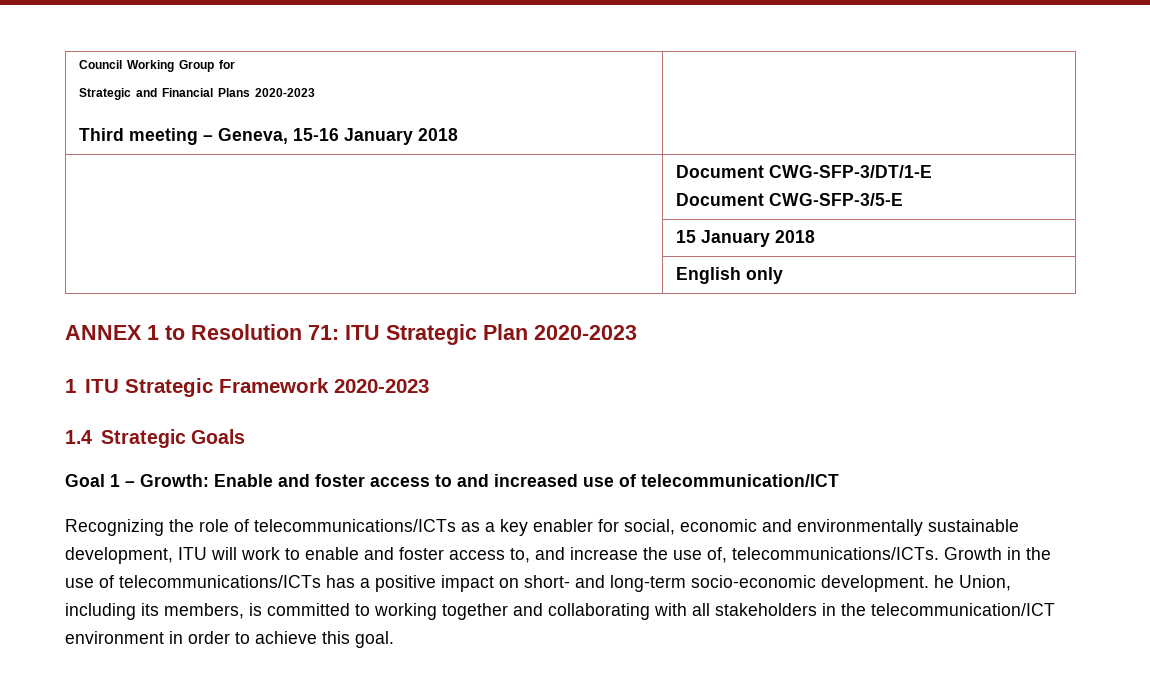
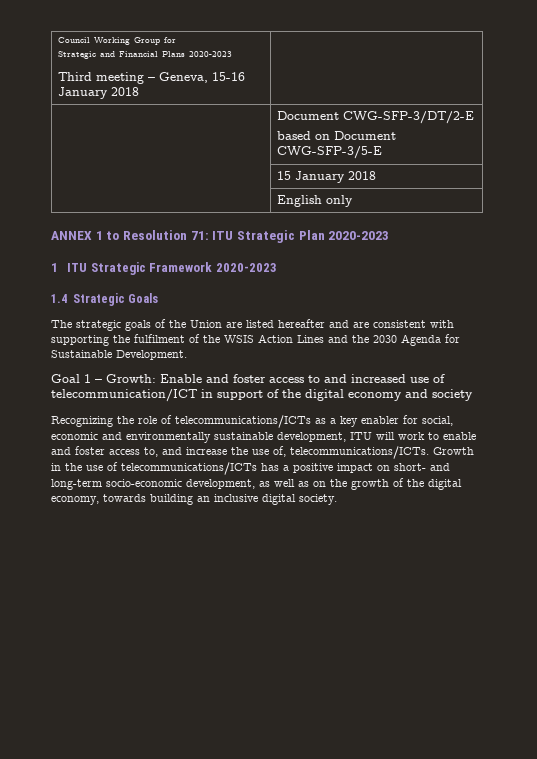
[768,165,932,178] CWG-SFP-3/DT/1-E // -> [343,111,475,124] [277,131,331,140] CWG-SFP-3/DT/2-E // based on
(246, 436) none -> [51,319,454,331] [51,334,460,346] [51,350,187,360] // The strategic goals of the Union are listed hereafter and are consistent with supporting the fulfilment of the WSIS Action Lines and the 2030 Agenda for Sustainable Development.
(839, 480) none -> [201,389,473,401] in support of the digital economy and society
[821,575,1011,592] [65,603,1055,620] [65,631,394,648] development. he Union, including its members, is committed to working together and collaborating with all stakeholders in the telecommunication/ICT environment in order to achieve this goal. -> [186,478,462,490] [51,494,337,505] development, as well as on the growth of the digital economy, towards building an inclusive digital society.

